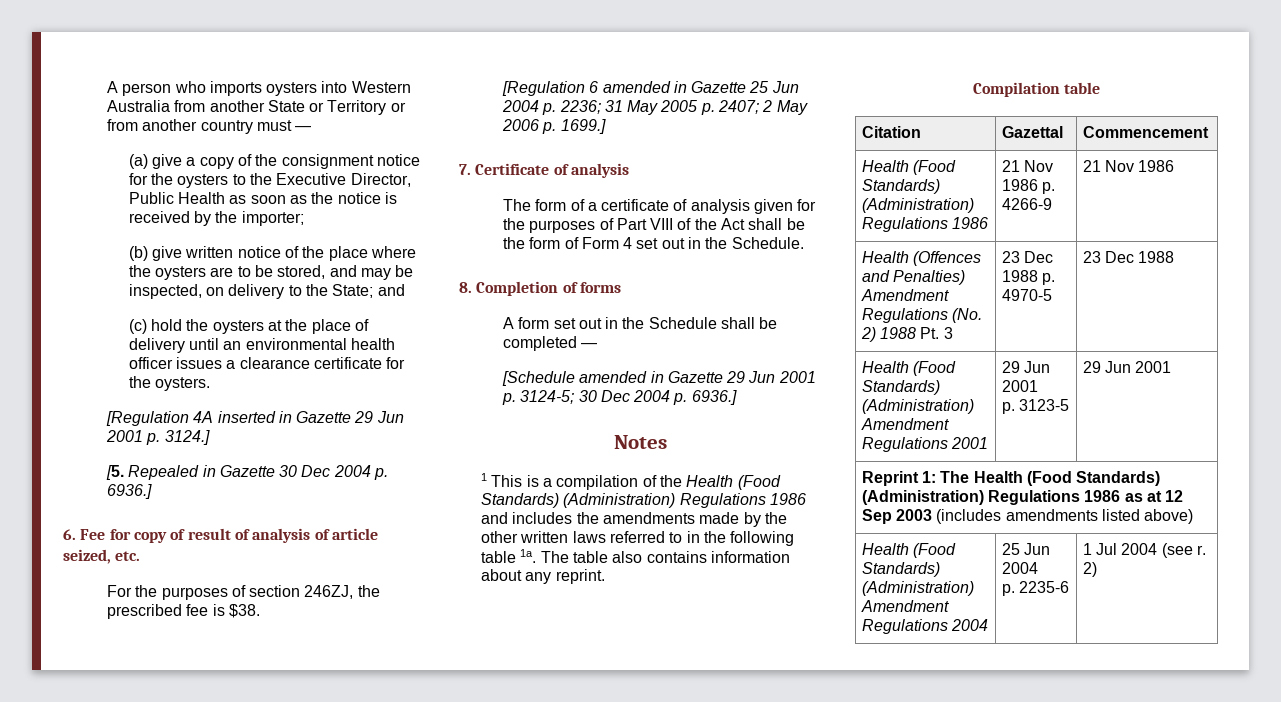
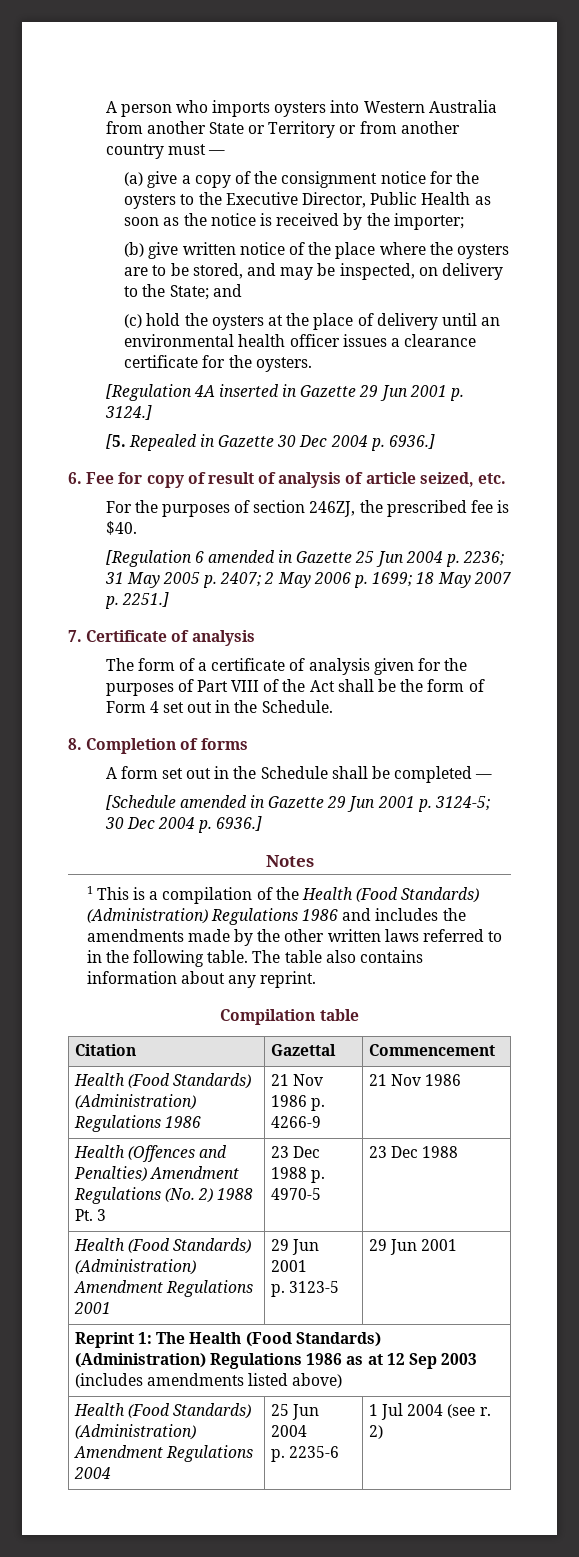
[228,604,260,618] $38. -> [105,521,137,535] $40.
[560,119,606,134] 1699.] -> [372,572,511,588] [104,592,169,609] 1699; 18 May 2007 p. 2251.]
[480,549,537,563] table 1a. -> [207,950,249,963] table.

